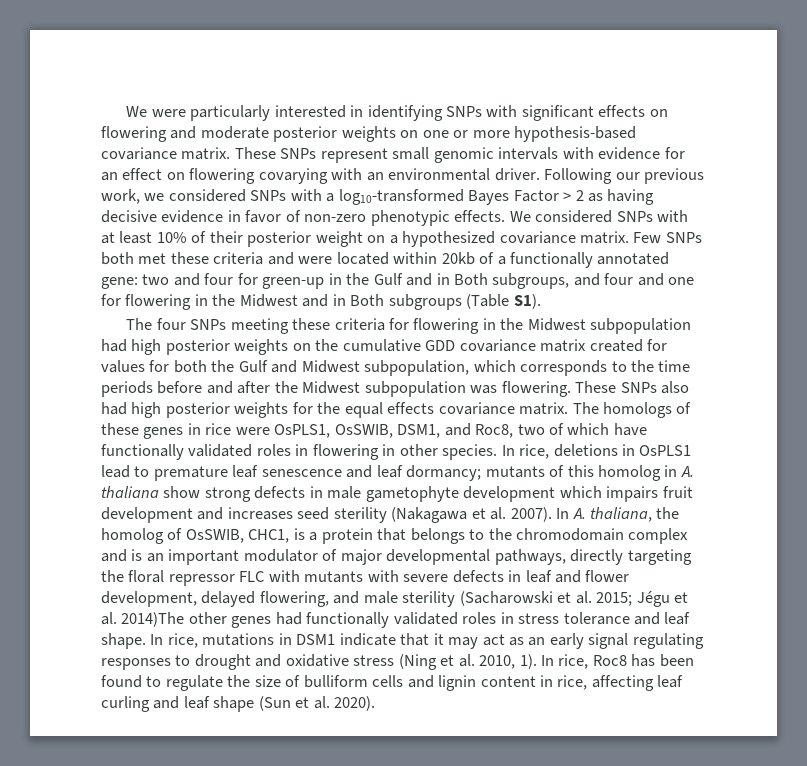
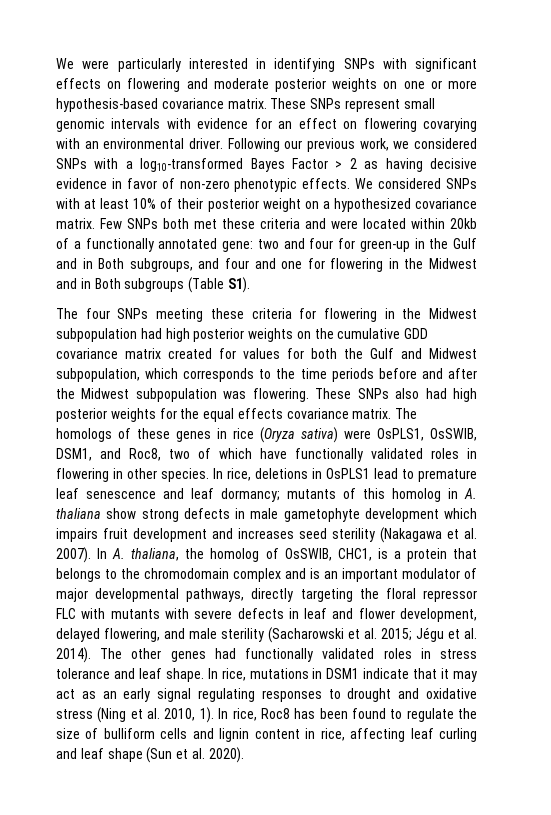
(232, 429) none -> [260,427,338,443] (Oryza sativa)
[121,612,185,627] 2014)The -> [56,647,123,663] 2014). The

